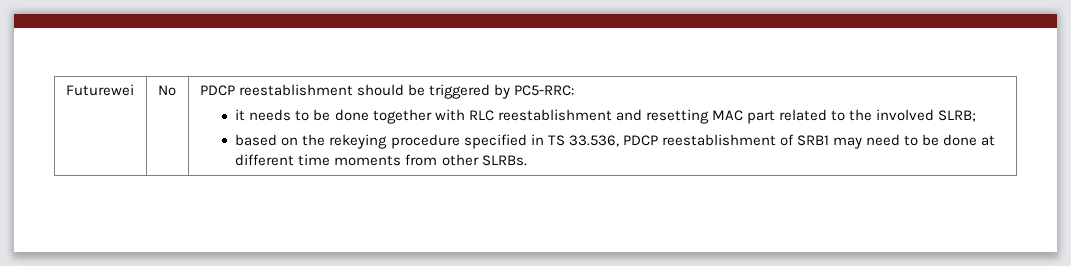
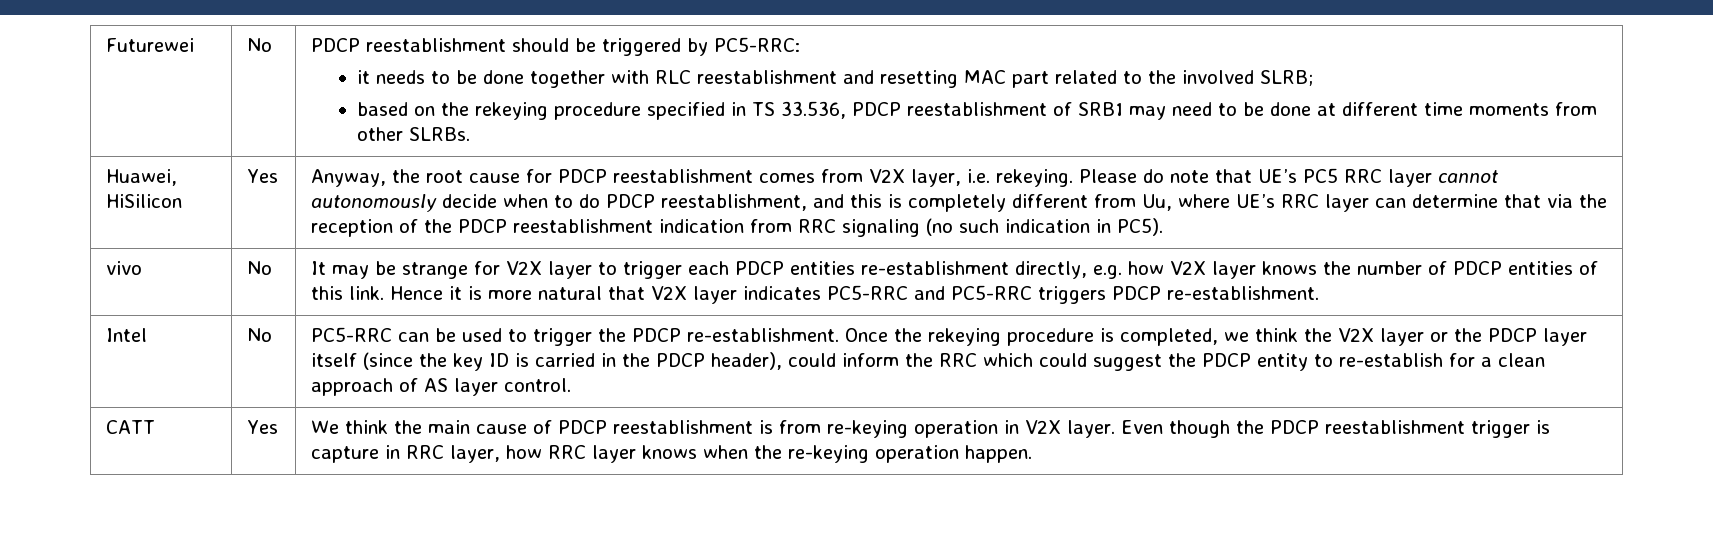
(527, 160) none -> [105,169,177,186] [105,194,182,208] [246,169,278,183] [310,168,1499,187] [310,194,1607,212] [310,218,1163,237] [105,261,142,275] [246,261,272,275] [310,261,1598,279] [310,285,1319,304] [105,328,147,342] [246,328,272,342] [310,327,1587,346] [310,352,1545,371] [310,378,571,396] [105,420,155,434] [246,420,278,434] [310,420,1550,438] [310,445,1032,463] // Huawei, HiSilicon | Yes | Anyway, the root cause for PDCP reestablishment comes from V2X layer, i.e. rekeying. Please do note that UE’s PC5 RRC layer cannot autonomously decide when to do PDCP reestablishment, and this is completely different from Uu, where UE’s RRC layer can determine that via the reception of the PDCP reestablishment indication from RRC signaling (no such indication in PC5). // vivo | No | It may be strange for V2X layer to trigger each PDCP entities re-establishment directly, e.g. how V2X layer knows the number of PDCP entities of this link. Hence it is more natural that V2X layer indicates PC5-RRC and PC5-RRC triggers PDCP re-establishment. // Intel | No | PC5-RRC can be used to trigger the PDCP re-establishment. Once the rekeying procedure is completed, we think the V2X layer or the PDCP layer itself (since the key ID is carried in the PDCP header), could inform the RRC which could suggest the PDCP entity to re-establish for a clean approach of AS layer control. // CATT | Yes | We think the main cause of PDCP reestablishment is from re-keying operation in V2X layer. Even though the PDCP reestablishment trigger is capture in RRC layer, how RRC layer knows when the re-keying operation happen.

